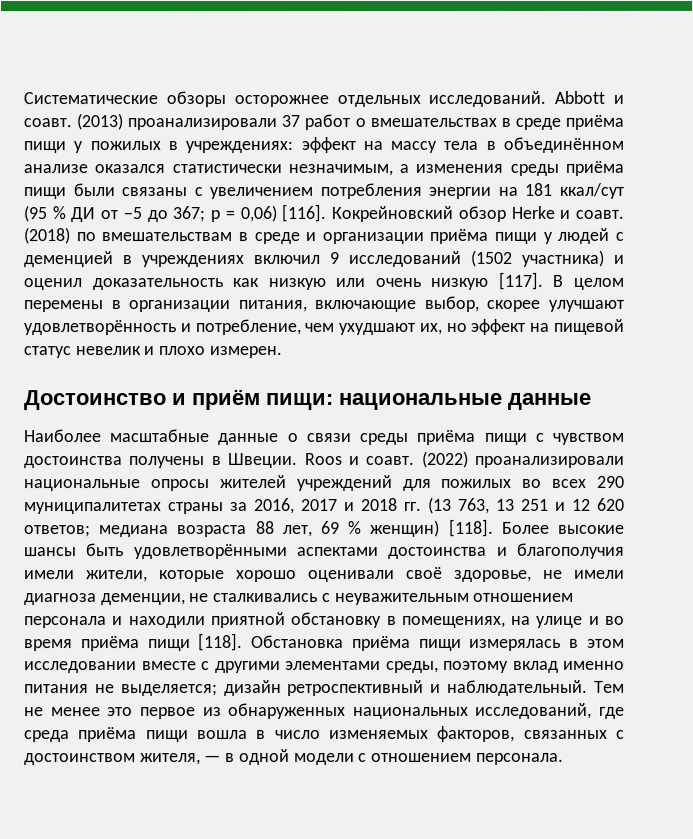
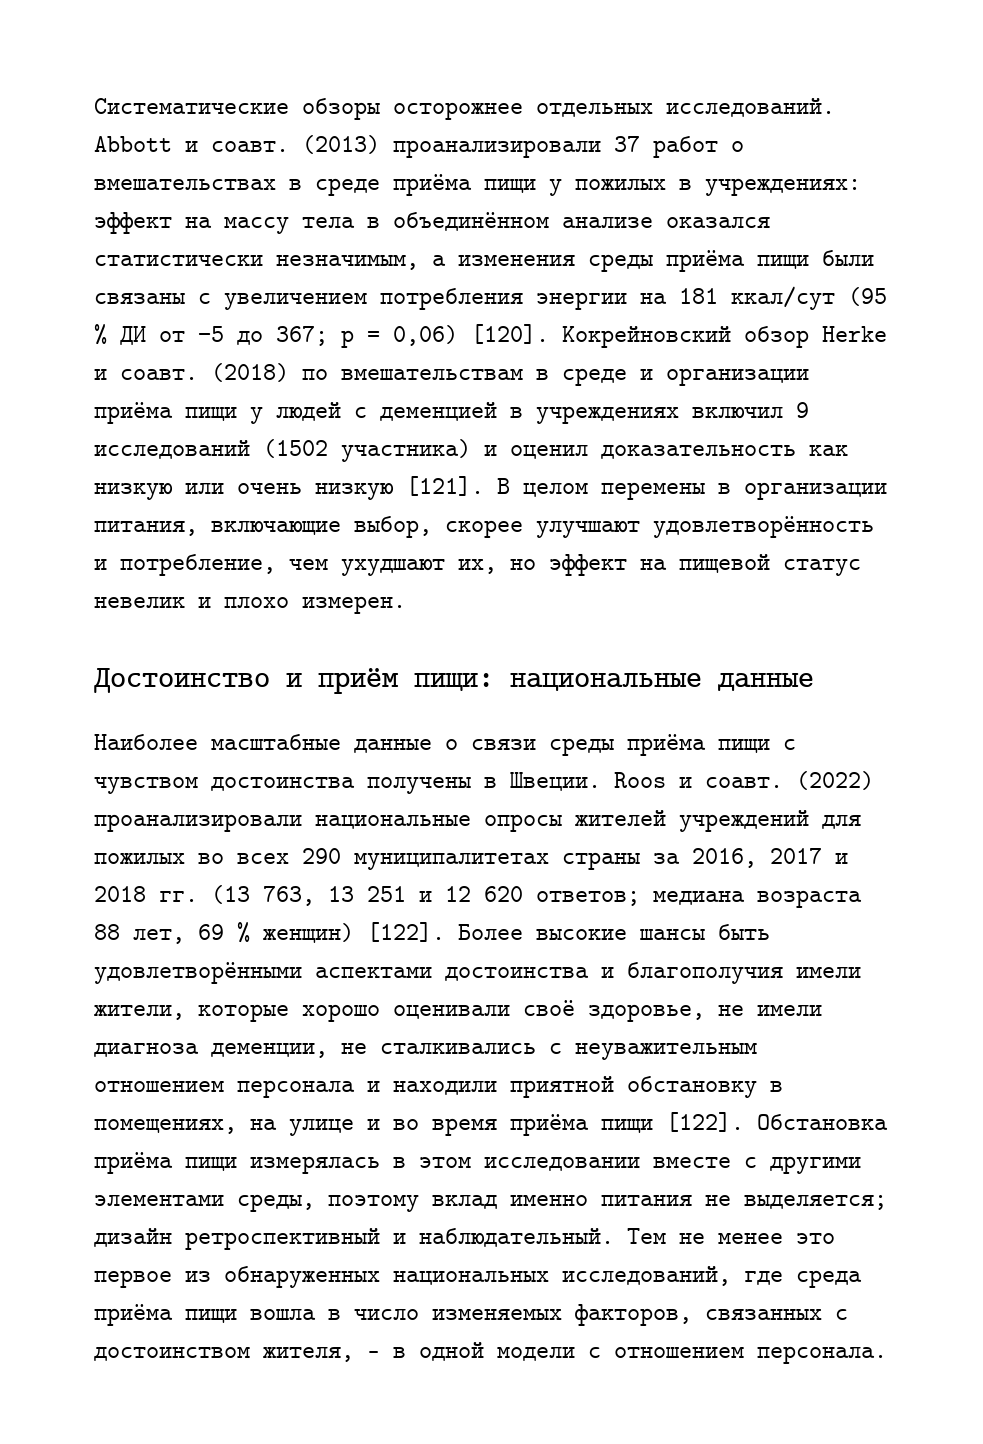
[281,204,327,223] [116]. -> [471,324,549,344] [120].
[497,271,543,290] [117]. -> [406,476,484,496] [121].
[448,518,494,537] [118]. -> [367,922,445,942] [122].
[198,633,244,652] [118]. -> [666,1112,744,1132] [122].

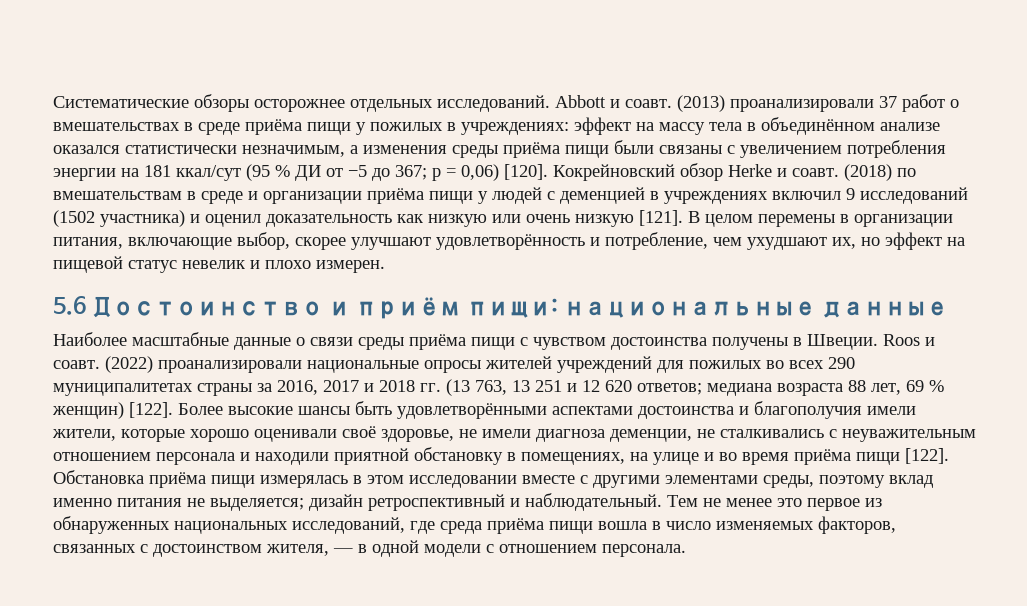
(406, 605) none -> [53,296,86,315] 5.6

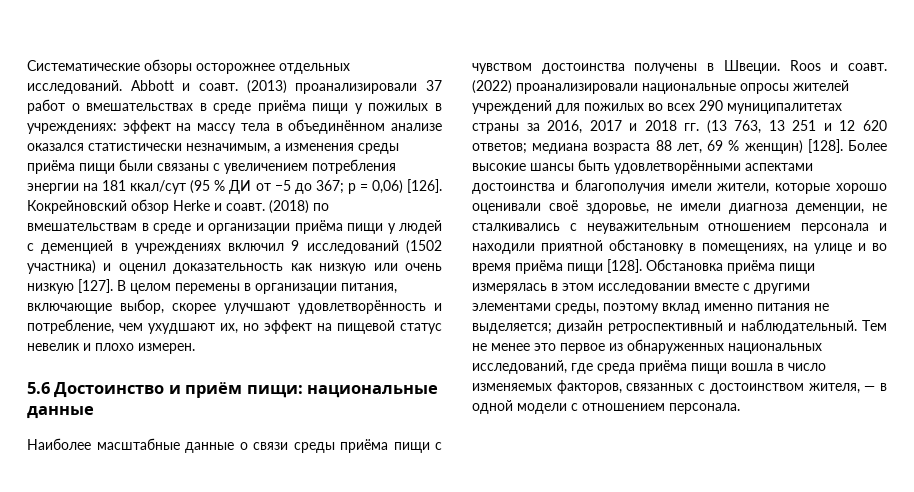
[504,164,548,180] [120]. -> [407,179,442,193] [126].
[639,210,683,226] [121]. -> [78,279,113,293] [127].
[129,402,173,418] [122]. -> [807,139,843,153] [128].
[905,448,949,464] [122]. -> [607,259,642,273] [128].

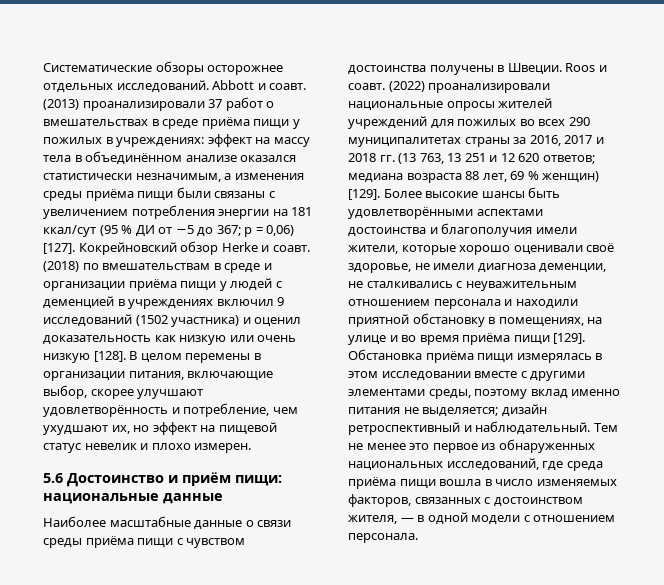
[407,179,442,193] [126]. -> [43,243,75,254] [127].
[78,279,113,293] [127]. -> [93,351,126,362] [128].
[807,139,843,153] [128]. -> [348,189,380,200] [129].
[607,259,642,273] [128]. -> [553,333,586,344] [129].

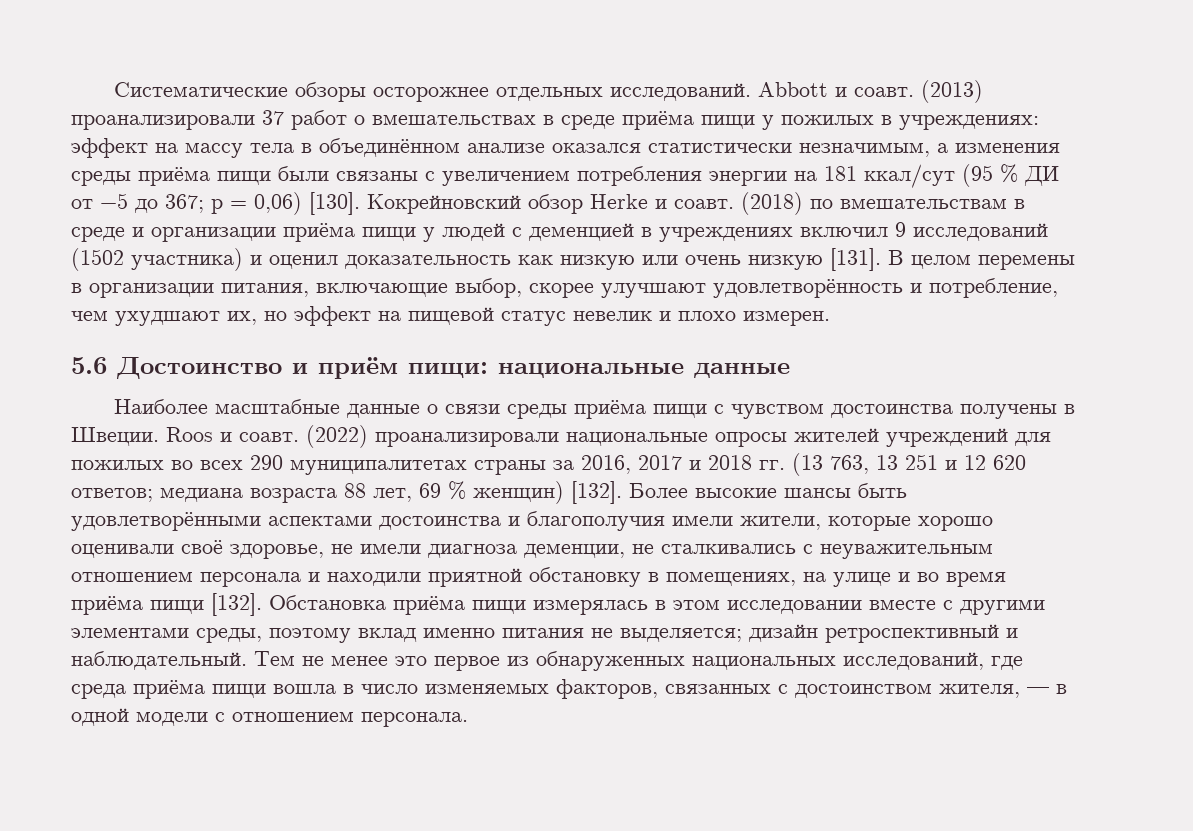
[43,243,75,254] [127]. -> [309,192,360,215] [130].
[93,351,126,362] [128]. -> [830,248,881,271] [131].
[348,189,380,200] [129]. -> [571,481,622,504] [132].
[553,333,586,344] [129]. -> [211,593,262,616] [132].

